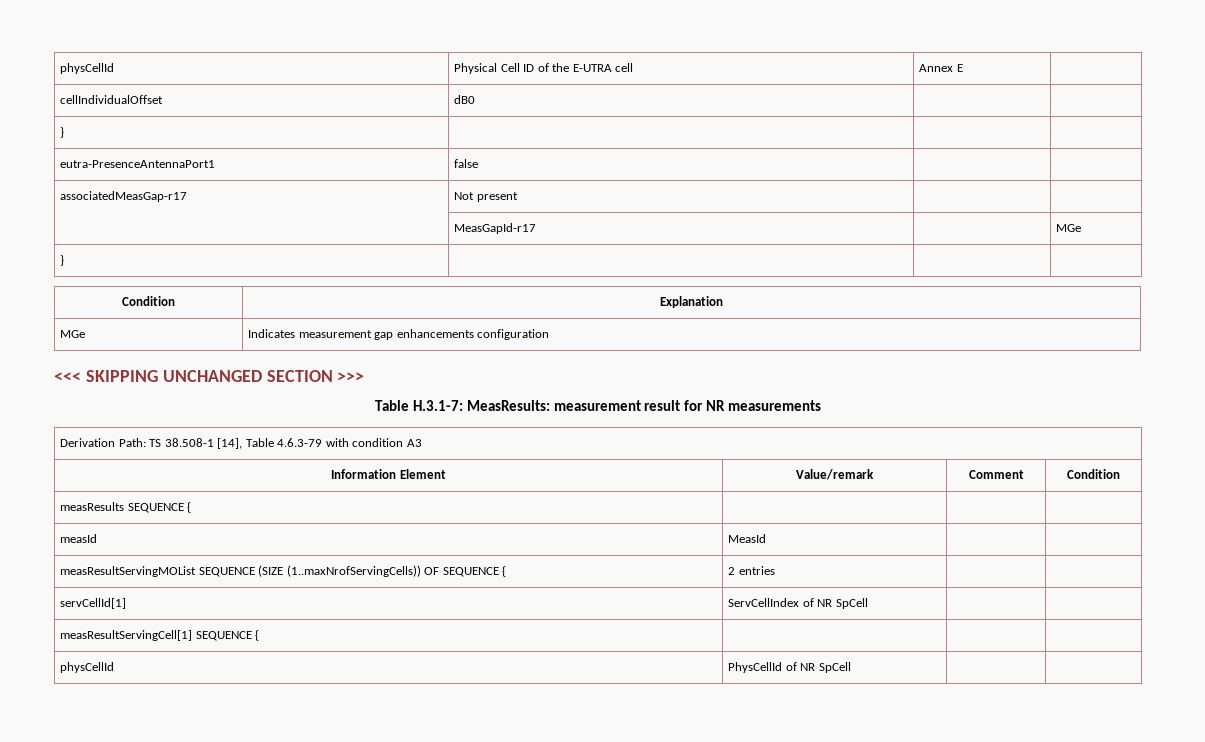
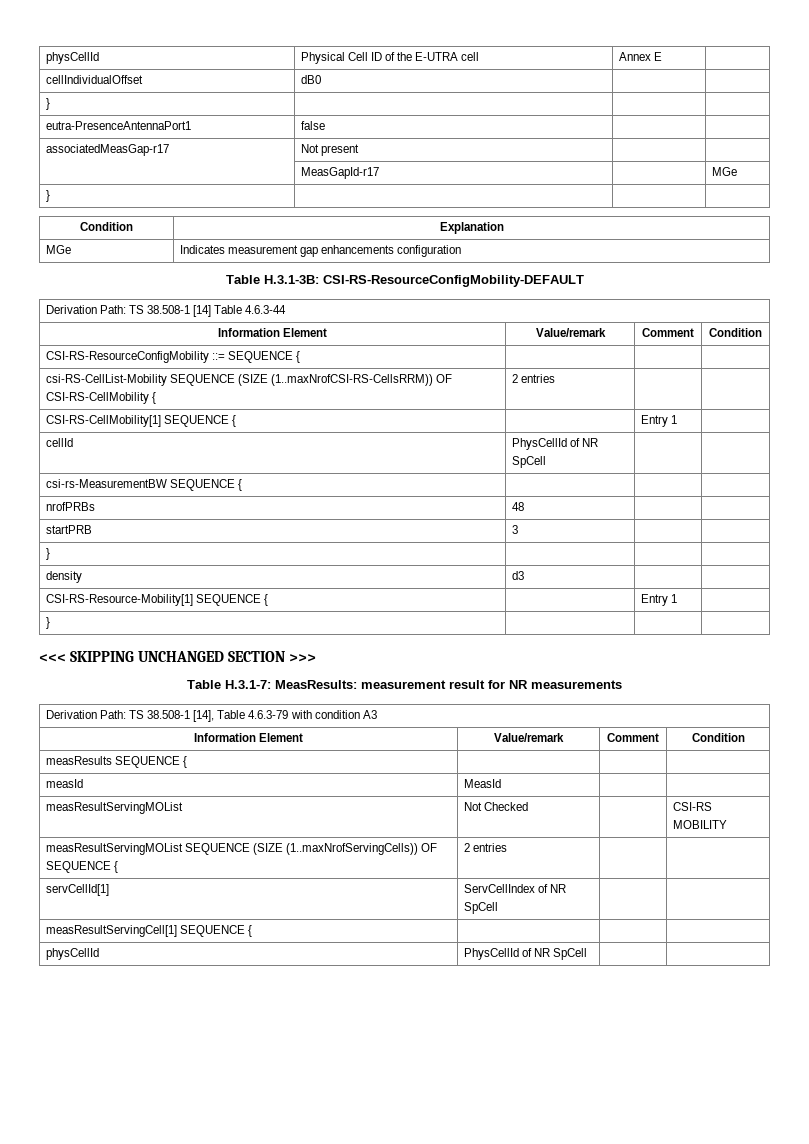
(550, 334) none -> [225,275,584,287] [45,305,287,317] [217,328,328,337] [535,328,606,337] [642,328,694,337] [709,328,762,337] [45,351,301,363] [45,374,453,386] [45,392,156,404] [511,374,555,383] [45,415,236,427] [640,415,677,427] [45,438,73,447] [511,438,598,450] [511,456,546,468] [45,479,242,491] [45,502,95,511] [511,502,524,511] [45,525,92,534] [511,525,518,534] [45,548,50,560] [45,571,82,583] [511,571,524,580] [45,594,268,606] [640,594,677,606] [45,617,50,629] // Table H.3.1-3B: CSI-RS-ResourceConfigMobility-DEFAULT // Derivation Path: TS 38.508-1 [14] Table 4.6.3-44 // Information Element | Value/remark | Comment | Condition // CSI-RS-ResourceConfigMobility ::= SEQUENCE { | | | // csi-RS-CellList-Mobility SEQUENCE (SIZE (1..maxNrofCSI-RS-CellsRRM)) OF CSI-RS-CellMobility { | 2 entries | | // CSI-RS-CellMobility[1] SEQUENCE { | | Entry 1 | // cellId | PhysCellId of NR SpCell | | // csi-rs-MeasurementBW SEQUENCE { | | | // nrofPRBs | 48 | | // startPRB | 3 | | // } | | | // density | d3 | | // CSI-RS-Resource-Mobility[1] SEQUENCE { | | Entry 1 | // } | | |
(767, 538) none -> [45,802,183,814] [463,802,528,811] [672,802,712,811] [672,820,727,829] // measResultServingMOList | Not Checked | | CSI-RS MOBILITY

